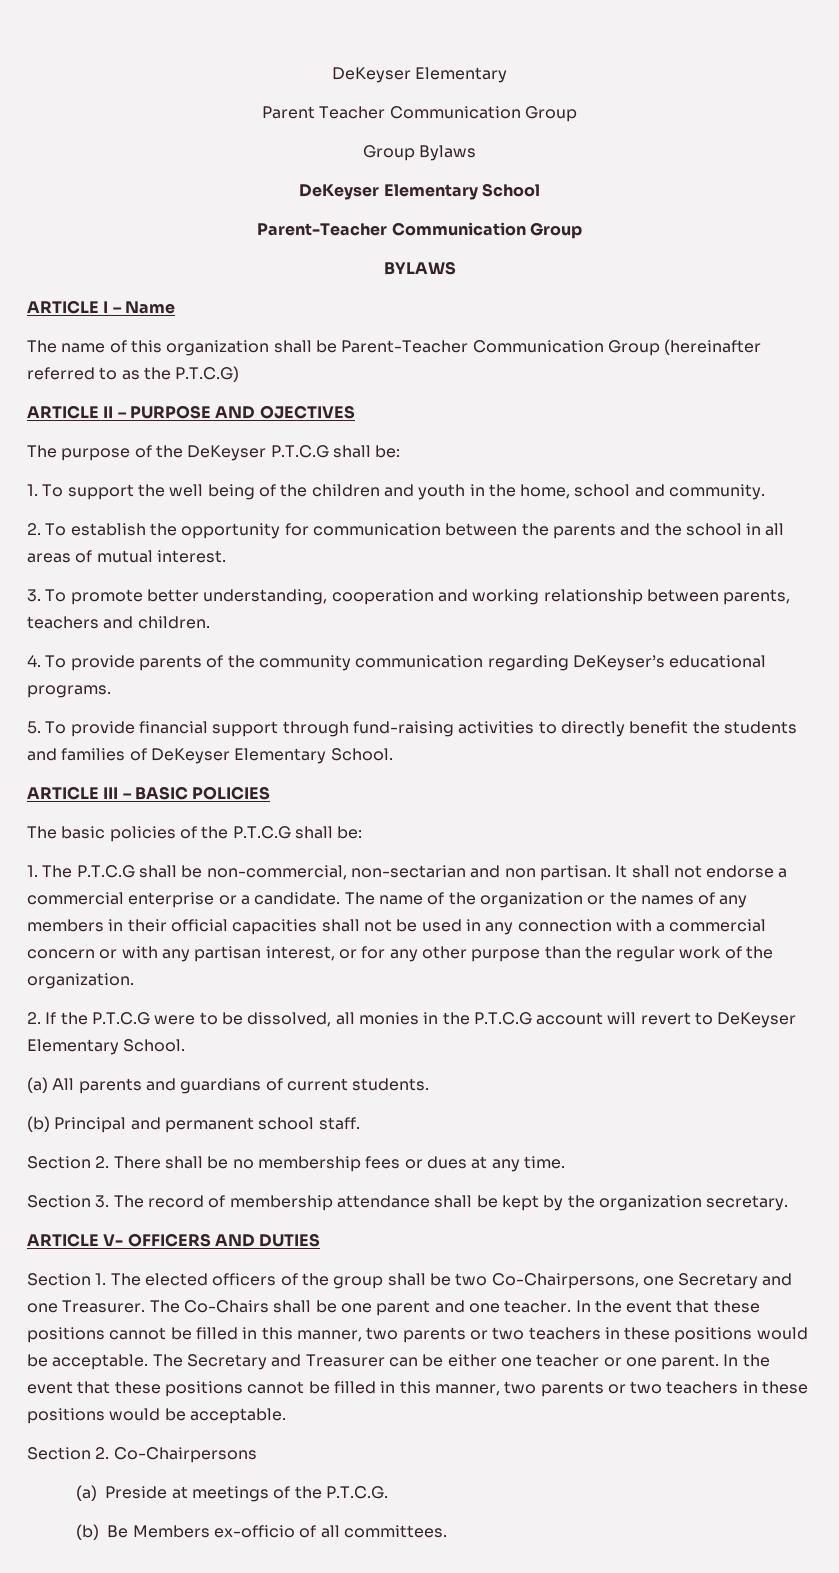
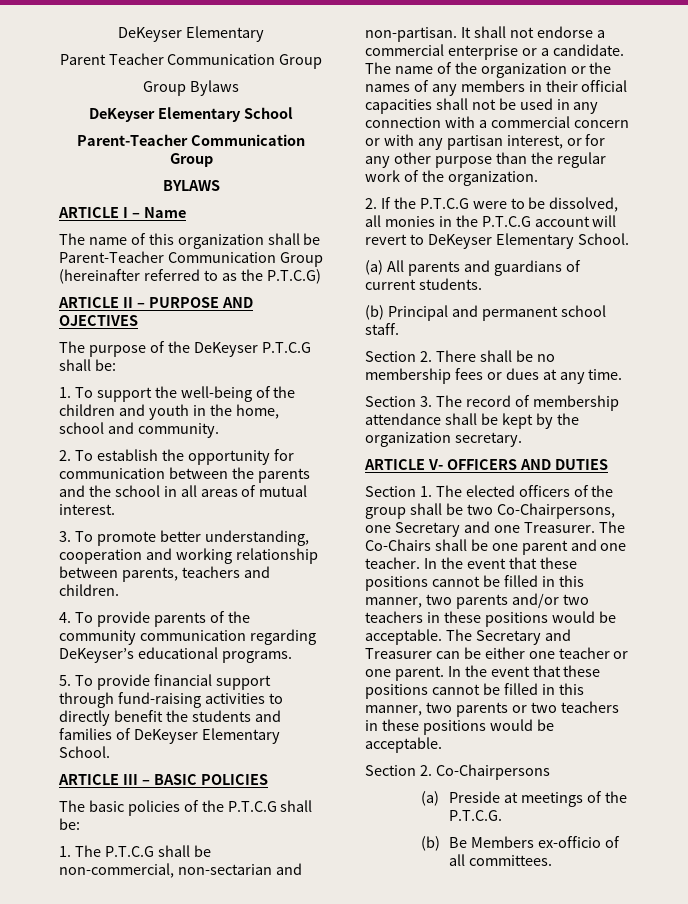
[169,484,255,500] well being -> [180,386,252,402] well-being
[504,865,611,881] non partisan. -> [365,27,457,42] non-partisan.
[469,1330,488,1340] or -> [511,593,559,608] and/or

